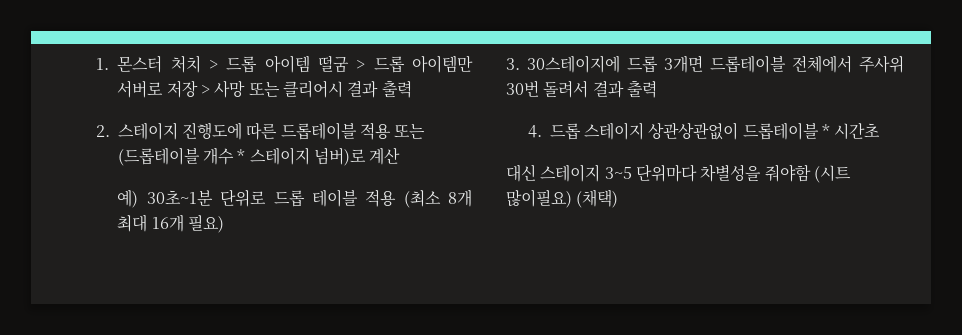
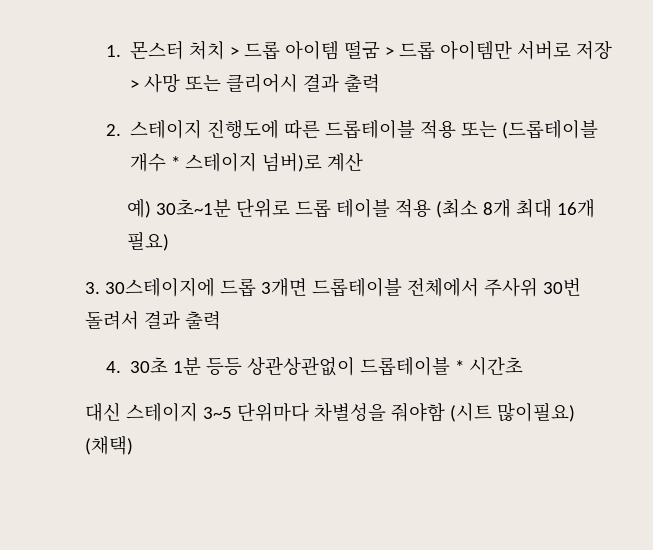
[549,122,645,140] 드롭 스테이지 -> [130,357,243,375] 30초 1분 등등

